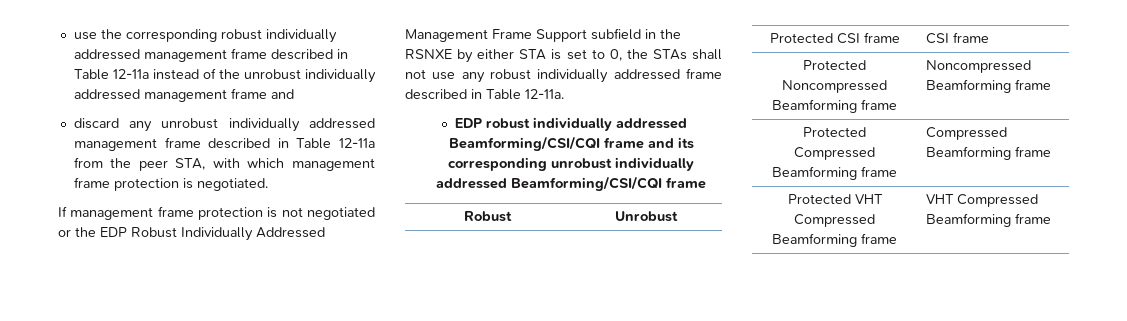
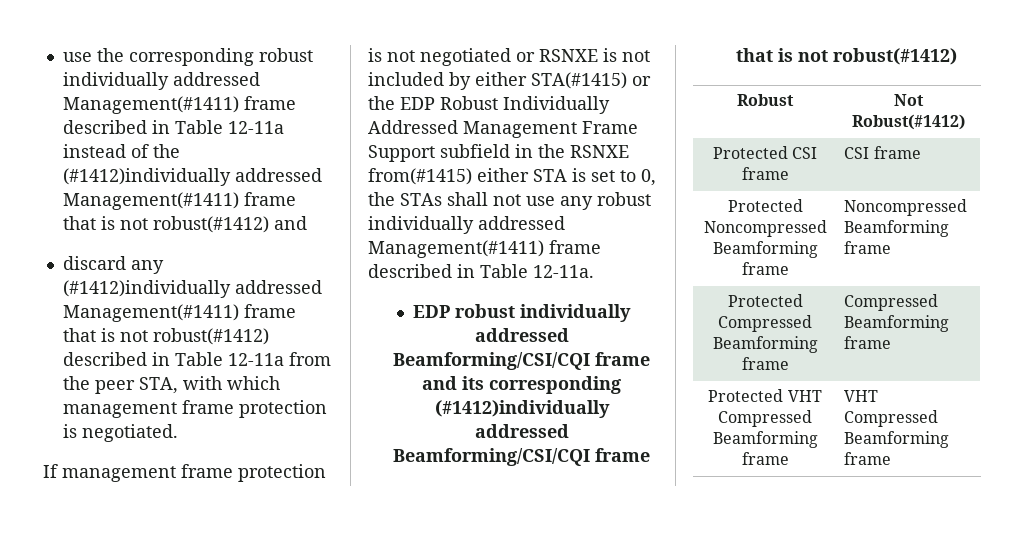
[143,49,227,62] management -> [62,96,239,114] Management(#1411)
[243,69,376,83] [73,88,294,102] [73,118,375,132] [73,137,201,151] unrobust individually addressed management frame and // discard any unrobust individually addressed management frame -> [62,168,322,186] [62,192,296,210] [62,216,307,233] [62,256,164,274] [62,280,322,298] [62,304,296,322] [62,328,269,345] (#1412)individually addressed Management(#1411) frame that is not robust(#1412) and // discard any (#1412)individually addressed Management(#1411) frame that is not robust(#1412)
(71, 233) none -> [539,48,650,62] [368,72,651,90] RSNXE is not included by either STA(#1415) or
[457,49,474,63] by -> [368,168,472,185] from(#1415)
(680, 74) none -> [368,240,544,258] Management(#1411)
[551,157,695,171] [436,176,707,191] unrobust individually addressed Beamforming/CSI/CQI frame -> [434,400,610,418] [474,424,569,438] [393,448,651,466] [736,48,958,65] (#1412)individually addressed Beamforming/CSI/CQI frame that is not robust(#1412)
[614,211,678,222] Unrobust -> [894,94,924,106] [852,114,965,130] Not Robust(#1412)

